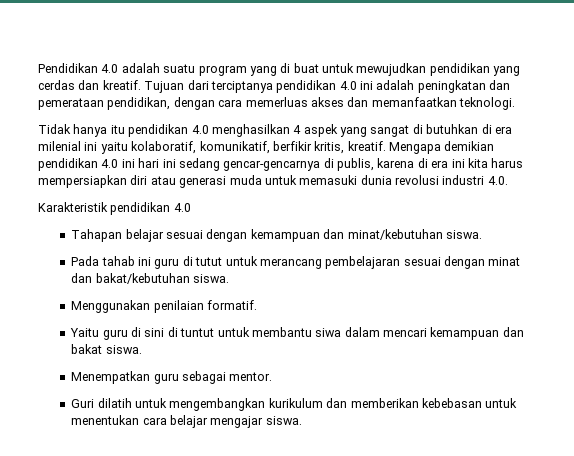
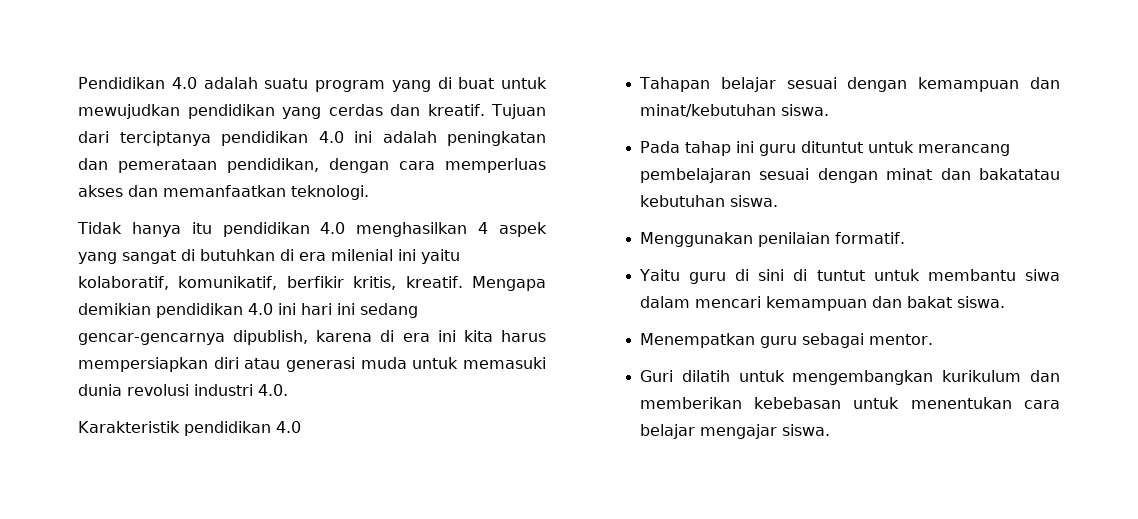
[245,97,308,107] memerluas -> [445,158,546,173] memperluas
[323,158,374,171] di publis, -> [233,330,309,345] dipublish,
[101,256,135,266] tahab -> [684,141,731,156] tahap
[182,256,223,266] di tutut -> [800,141,863,153] dituntut
[95,273,190,284] bakat/kebutuhan -> [979,168,1060,180] [639,195,725,207] bakatatau kebutuhan

